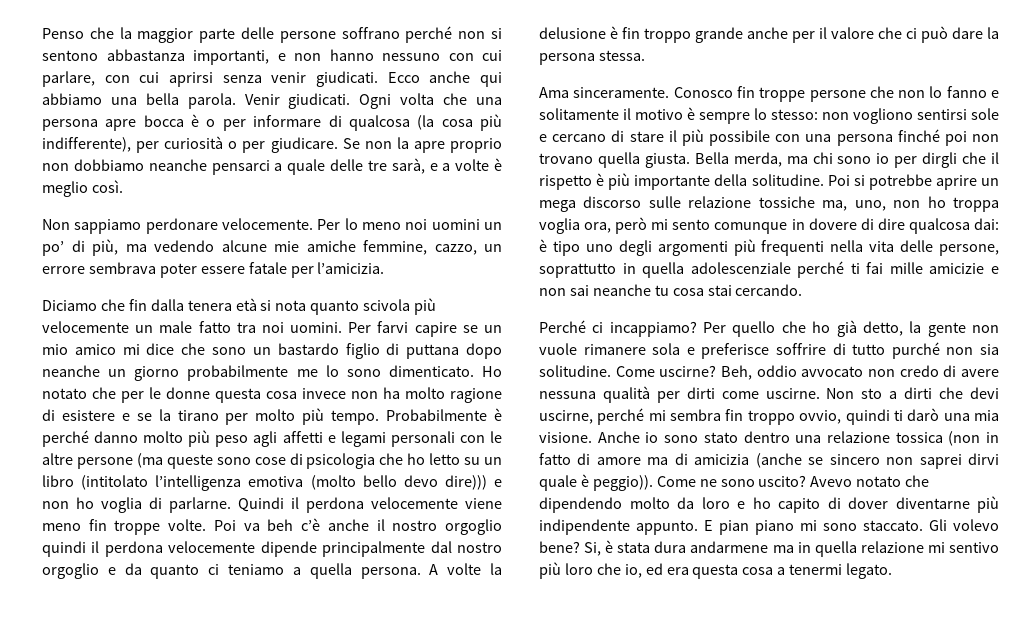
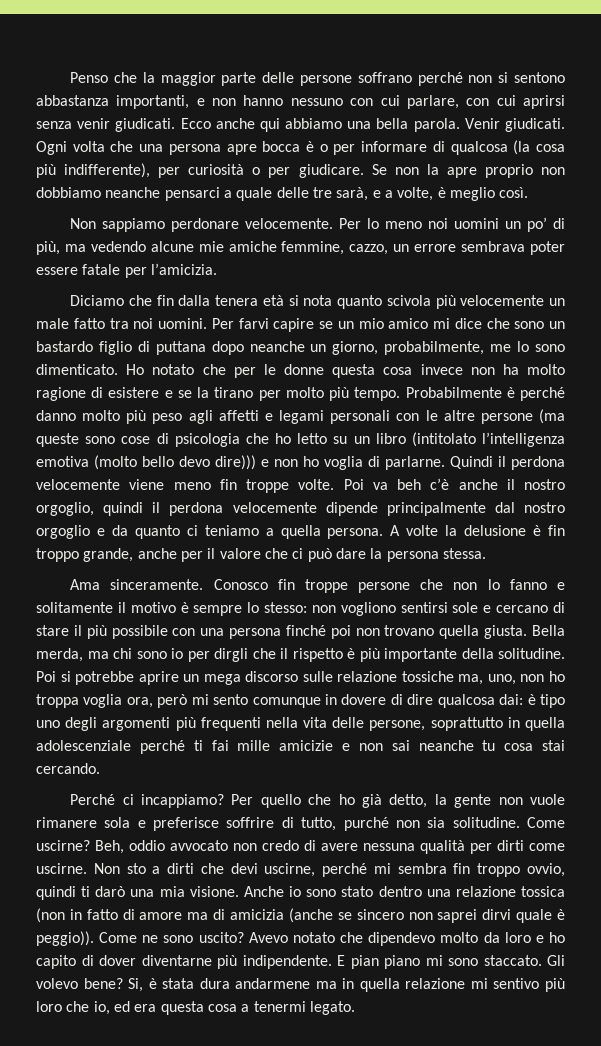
[455,159,490,171] volte -> [397,187,434,201] volte,
[134,365,289,381] giorno probabilmente -> [332,341,485,355] giorno, probabilmente,
[445,519,503,535] orgoglio -> [36,502,94,516] orgoglio,
[695,27,743,43] grande -> [83,548,134,562] grande,
[852,344,886,355] tutto -> [301,817,337,831] tutto,
[539,497,622,513] dipendendo -> [368,932,436,946] dipendevo
[539,519,698,535] indipendente appunto. -> [242,955,332,969] indipendente.

